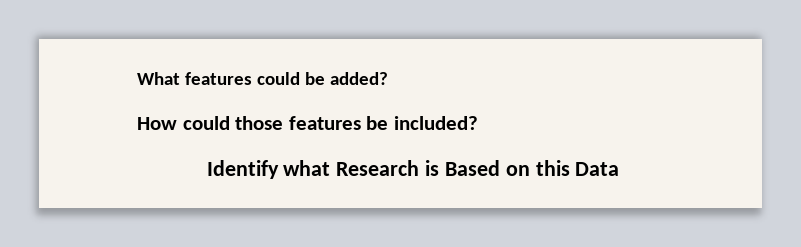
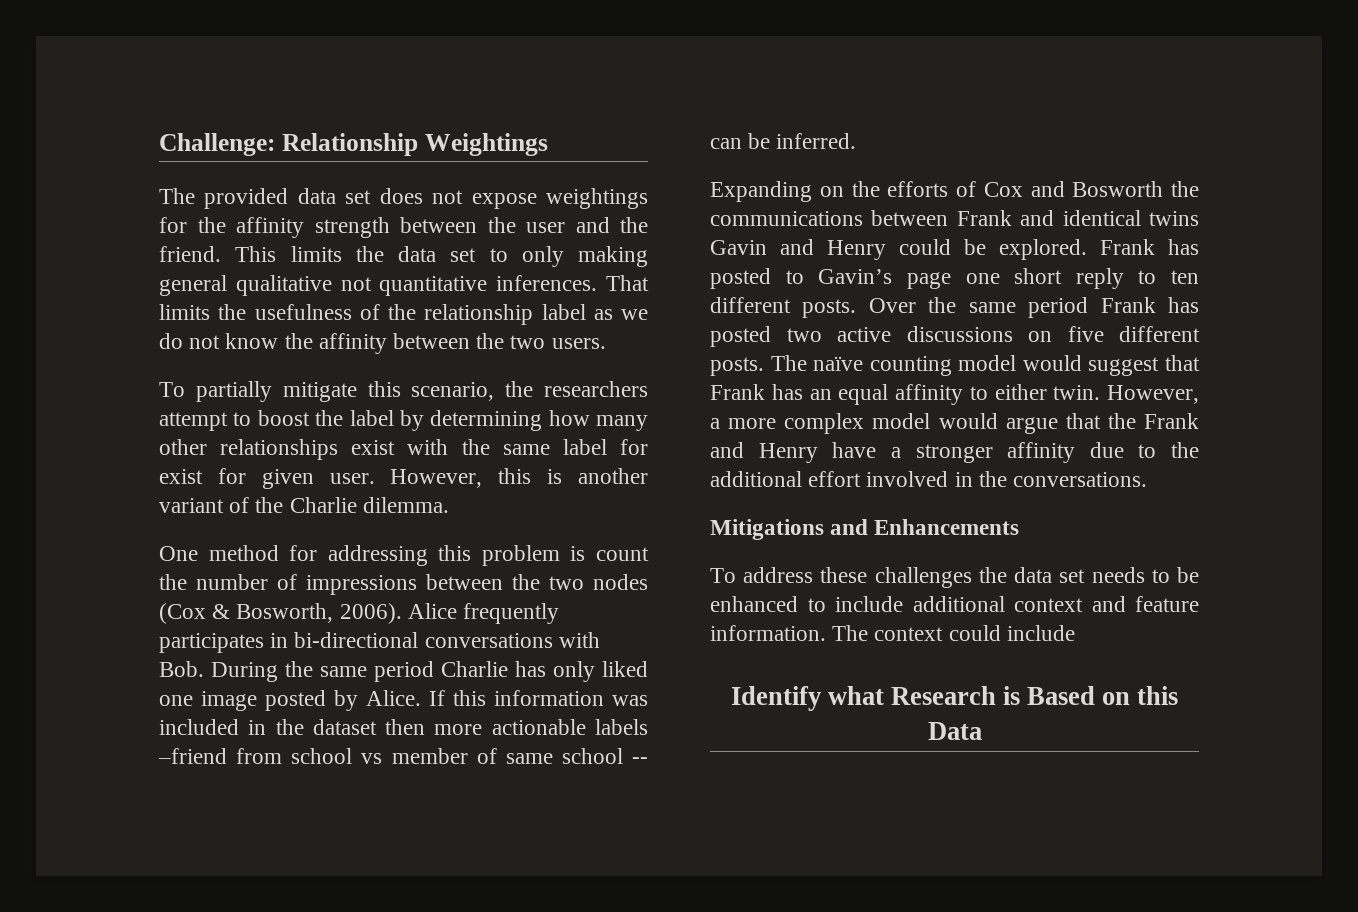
[137,72,388,85] [137,116,478,130] What features could be added? // How could those features be included? -> [159,133,548,156] [159,188,648,209] [159,217,648,238] [159,246,648,267] [159,275,649,296] [159,304,648,325] [159,333,606,354] [159,381,648,402] [159,410,648,431] [159,439,648,460] [159,468,648,489] [159,497,449,513] [159,545,649,566] [159,574,648,595] [159,603,560,624] [159,632,600,653] [159,661,648,682] [159,690,648,711] [159,719,648,735] [158,748,648,764] [710,133,857,149] [710,181,1199,202] [710,210,1199,226] [710,239,1199,260] [710,268,1199,289] [710,297,1199,318] [710,326,1200,347] [710,355,1200,376] [710,384,1199,405] [710,413,1199,434] [710,442,1199,463] [710,471,1148,487] [710,519,1020,540] [710,567,1199,588] [710,596,1199,612] [710,625,1075,641] Challenge: Relationship Weightings // The provided data set does not expose weightings for the affinity strength between the user and the friend. This limits the data set to only making general qualitative not quantitative inferences. That limits the usefulness of the relationship label as we do not know the affinity between the two users. // To partially mitigate this scenario, the researchers attempt to boost the label by determining how many other relationships exist with the same label for exist for given user. However, this is another variant of the Charlie dilemma. // One method for addressing this problem is count the number of impressions between the two nodes (Cox & Bosworth, 2006). Alice frequently participates in bi-directional conversations with Bob. During the same period Charlie has only liked one image posted by Alice. If this information was included in the dataset then more actionable labels –friend from school vs member of same school -- can be inferred. // Expanding on the efforts of Cox and Bosworth the communications between Frank and identical twins Gavin and Henry could be explored. Frank has posted to Gavin’s page one short reply to ten different posts. Over the same period Frank has posted two active discussions on five different posts. The naïve counting model would suggest that Frank has an equal affinity to either twin. However, a more complex model would argue that the Frank and Henry have a stronger affinity due to the additional effort involved in the conversations. // Mitigations and Enhancements // To address these challenges the data set needs to be enhanced to include additional context and feature information. The context could include

